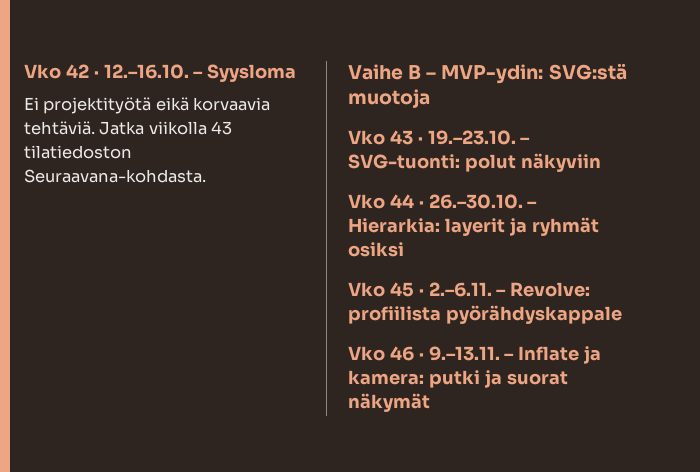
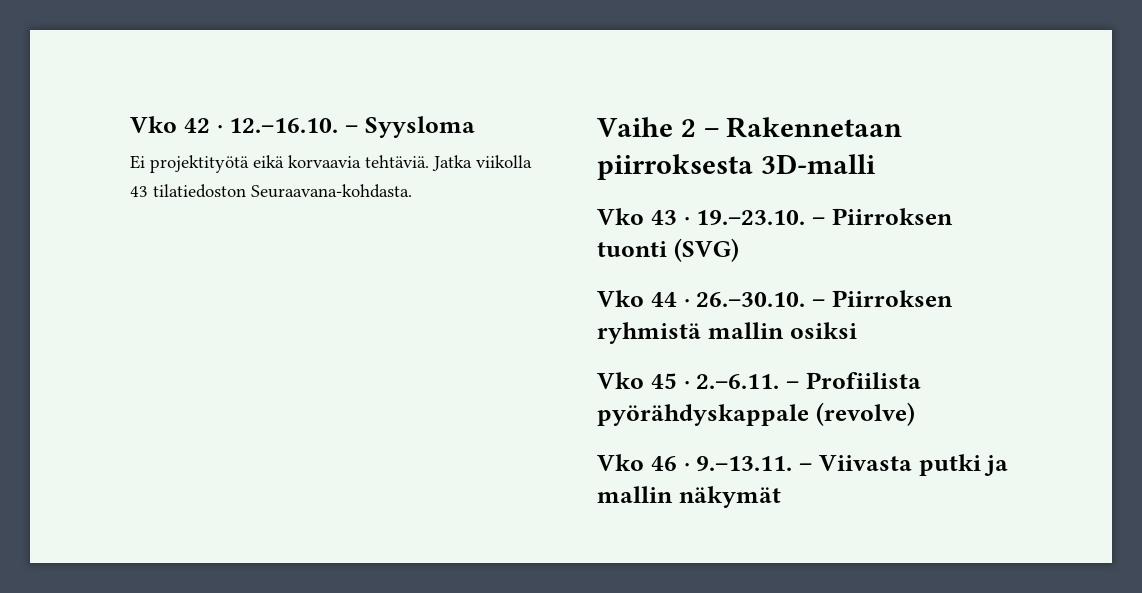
[408,63,627,84] [348,89,430,108] B – MVP-ydin: SVG:stä muotoja -> [680,117,903,138] [597,154,875,180] 2 – Rakennetaan piirroksesta 3D-malli
[348,153,601,172] SVG-tuonti: polut näkyviin -> [831,208,953,225] [597,238,739,262] Piirroksen tuonti (SVG)
[348,217,599,236] Hierarkia: layerit ja ryhmät -> [831,290,953,307] [597,322,784,344] Piirroksen ryhmistä mallin
[510,282,591,297] [348,306,441,324] Revolve: profiilista -> [805,372,921,389] Profiilista
(622, 314) none -> [815,402,915,426] (revolve)
[518,346,602,364] [348,370,424,385] Inflate ja kamera: -> [818,455,912,471] Viivasta
[506,371,568,385] suorat -> [597,486,673,503] mallin

